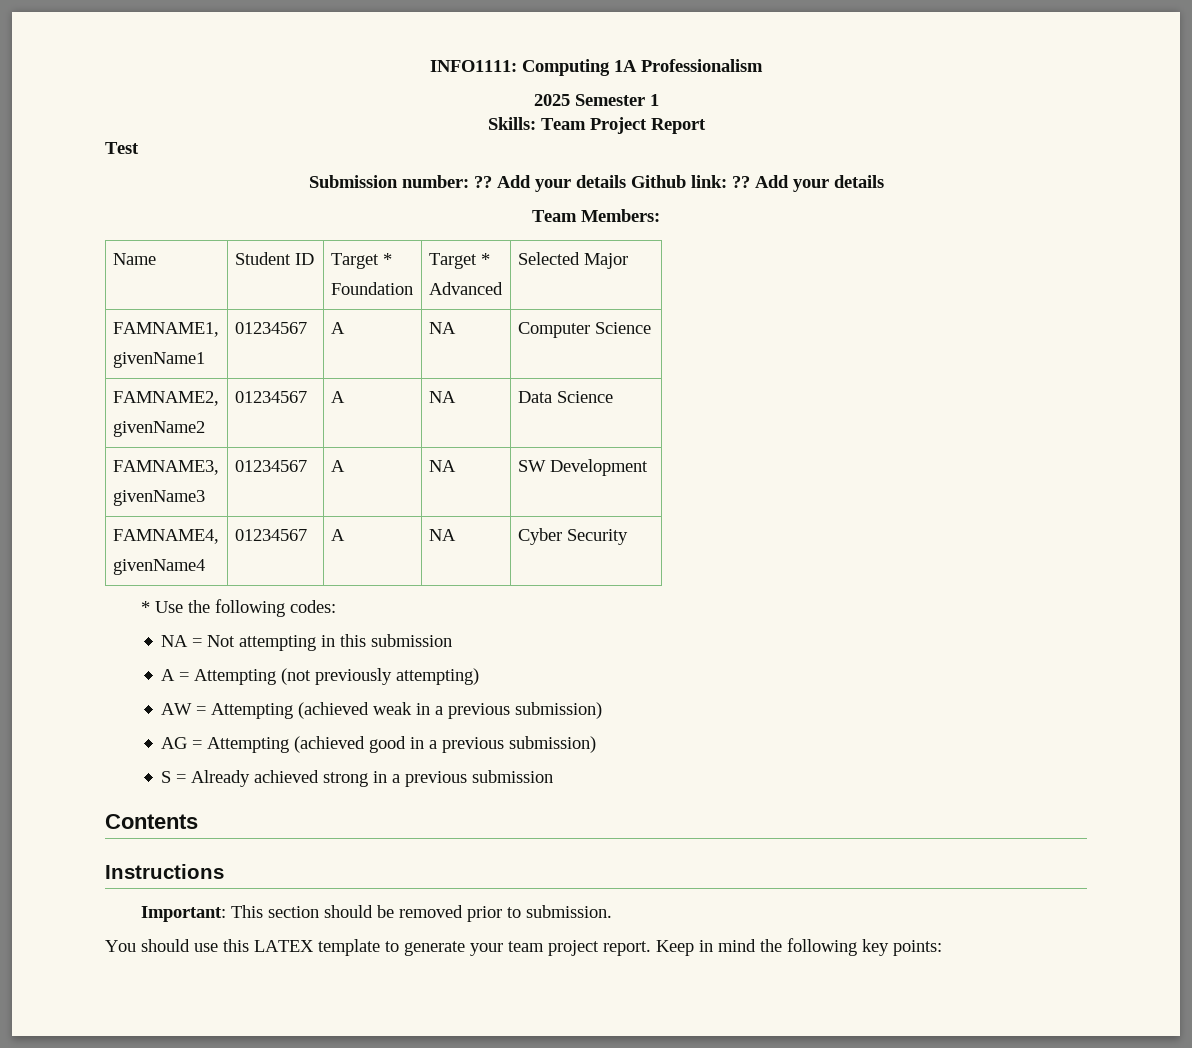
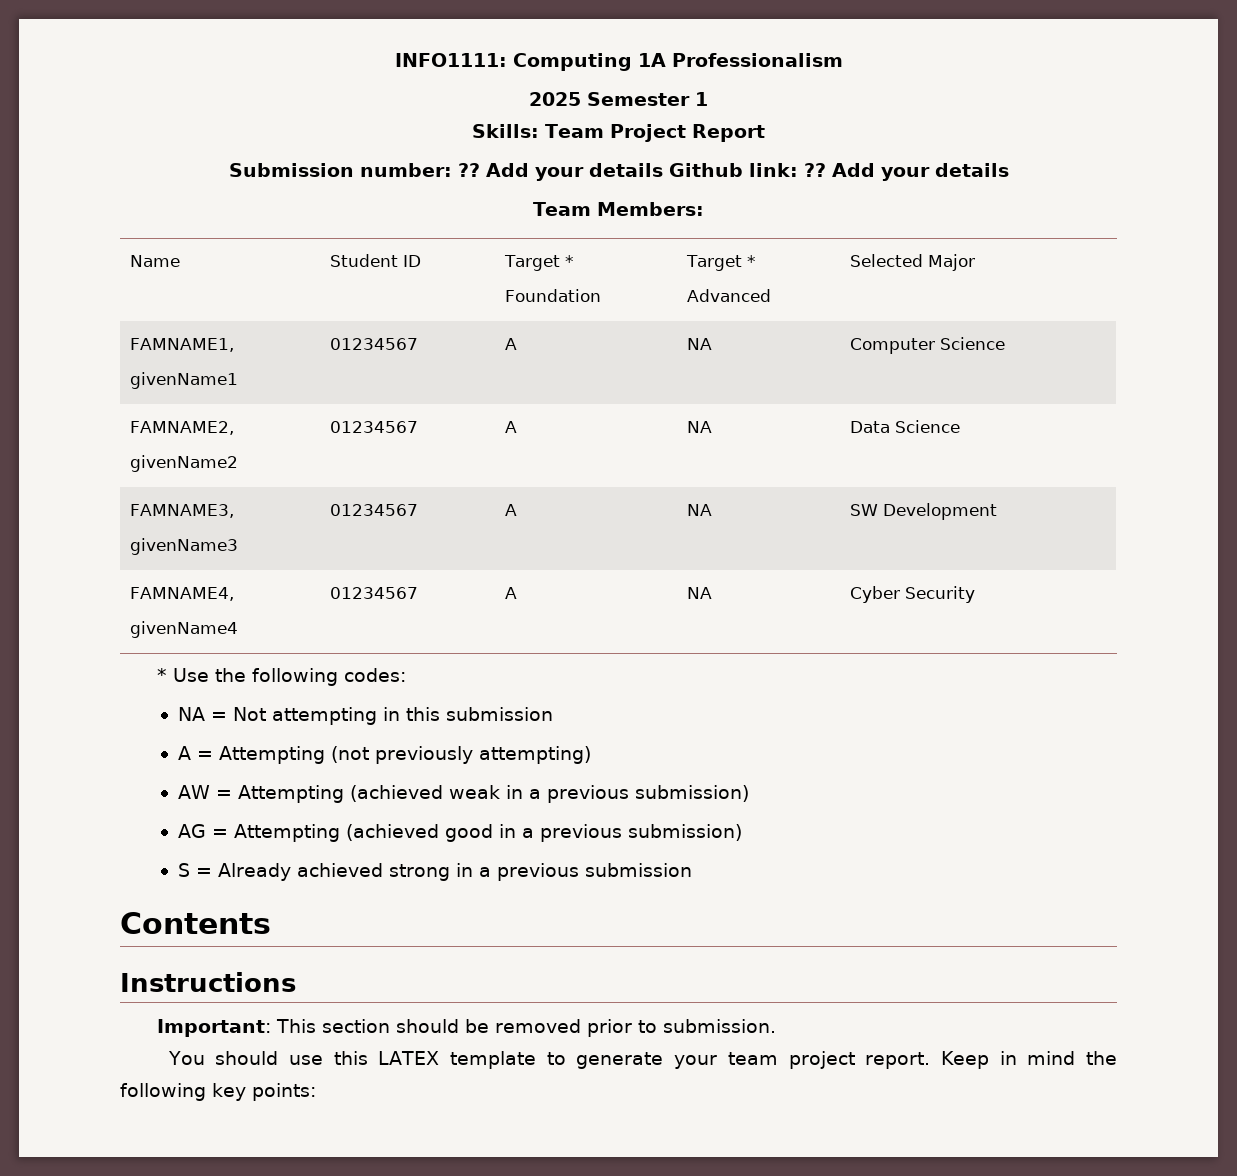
[105,142,139,154] // Test -> (765, 133) none

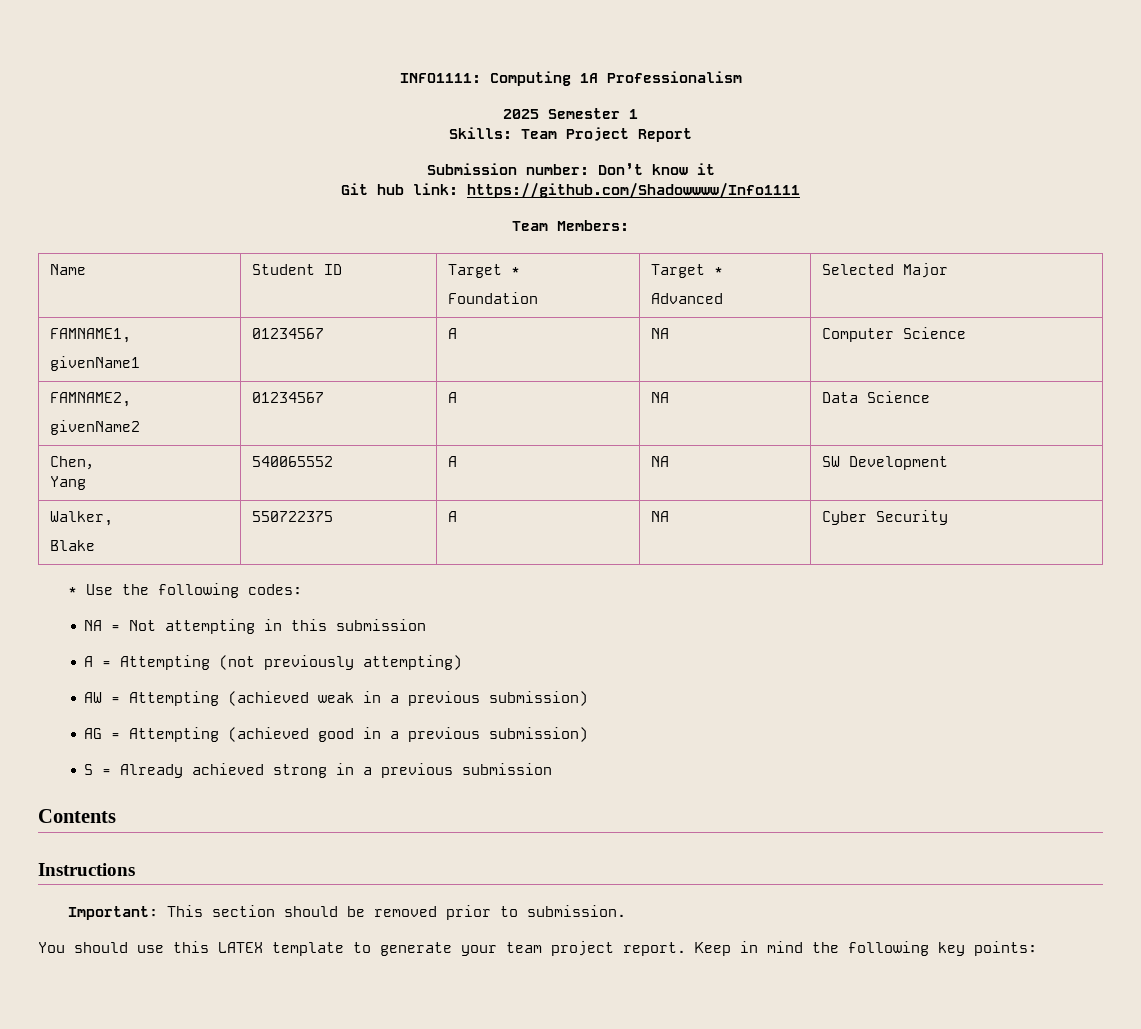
[457,163,1009,181] ?? Add your details Github link: ?? Add your details -> [597,163,715,175] [341,182,800,199] Don’t know it // Git hub link: https://github.com/Shadowwww/Info1111
[129,504,234,518] [129,538,238,555] [329,504,418,516] FAMNAME3, // givenName3 | 01234567 -> [49,456,101,470] [49,476,86,490] [251,456,333,467] Chen， // Yang | 540065552
[129,587,234,601] [129,621,238,638] [329,587,418,599] FAMNAME4, // givenName4 | 01234567 -> [49,511,113,526] [49,540,95,551] [251,511,333,522] Walker, // Blake | 550722375

